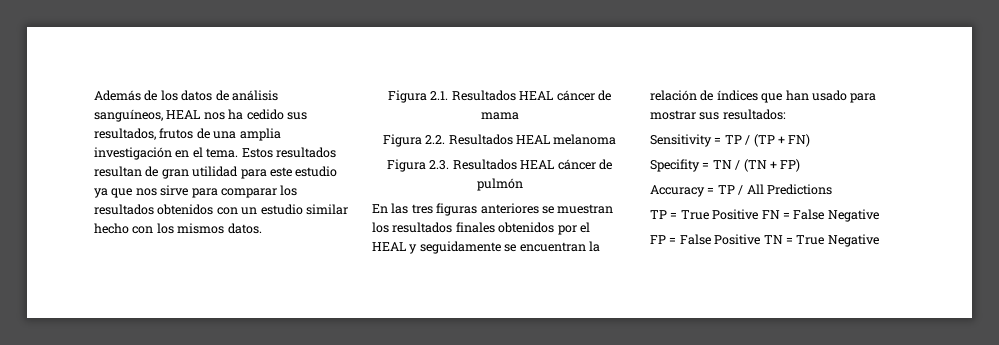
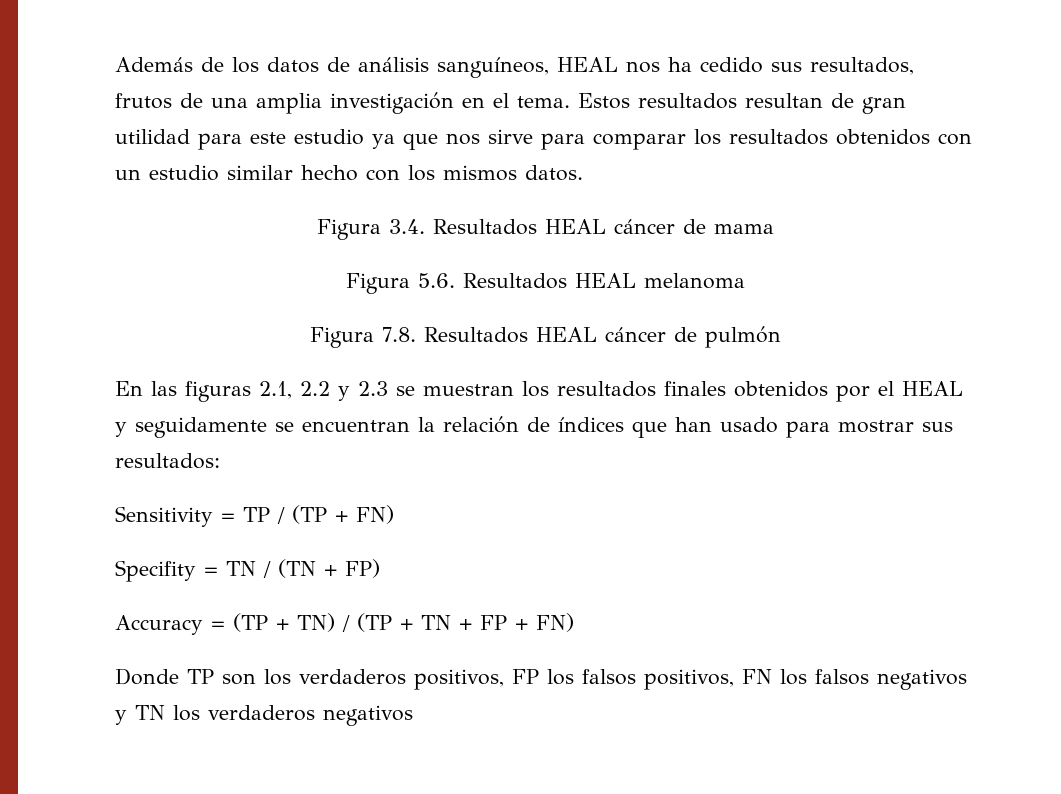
[430,91,449,100] 2.1. -> [388,219,425,234] 3.4.
[425,135,446,144] 2.2. -> [417,273,455,288] 5.6.
[429,160,450,170] 2.3. -> [381,327,416,342] 7.8.
[411,203,539,216] tres figuras anteriores -> [185,381,388,402] figuras 2.1, 2.2 y 2.3
[717,184,832,195] [650,209,879,222] [650,234,879,247] TP / All Predictions // TP = True Positive FN = False Negative // FP = False Positive TN = True Negative -> [233,613,574,632] [115,668,967,690] [115,705,413,726] (TP + TN) / (TP + TN + FP + FN) // Donde TP son los verdaderos positivos, FP los falsos positivos, FN los falsos negativos y TN los verdaderos negativos

